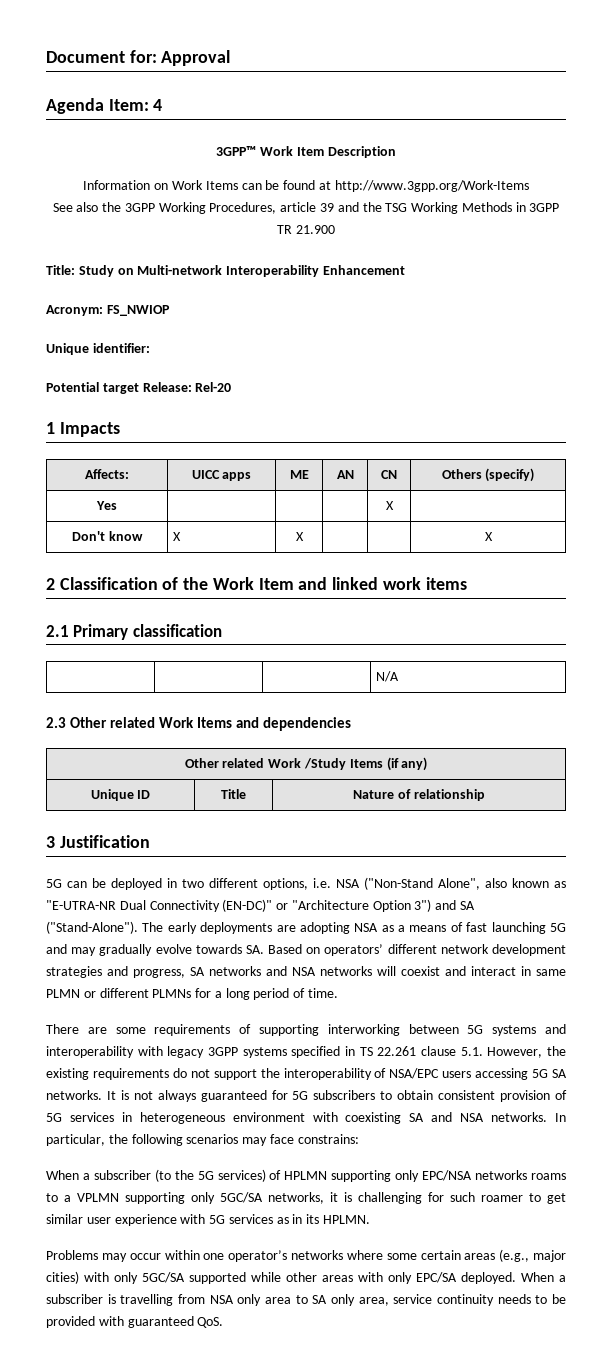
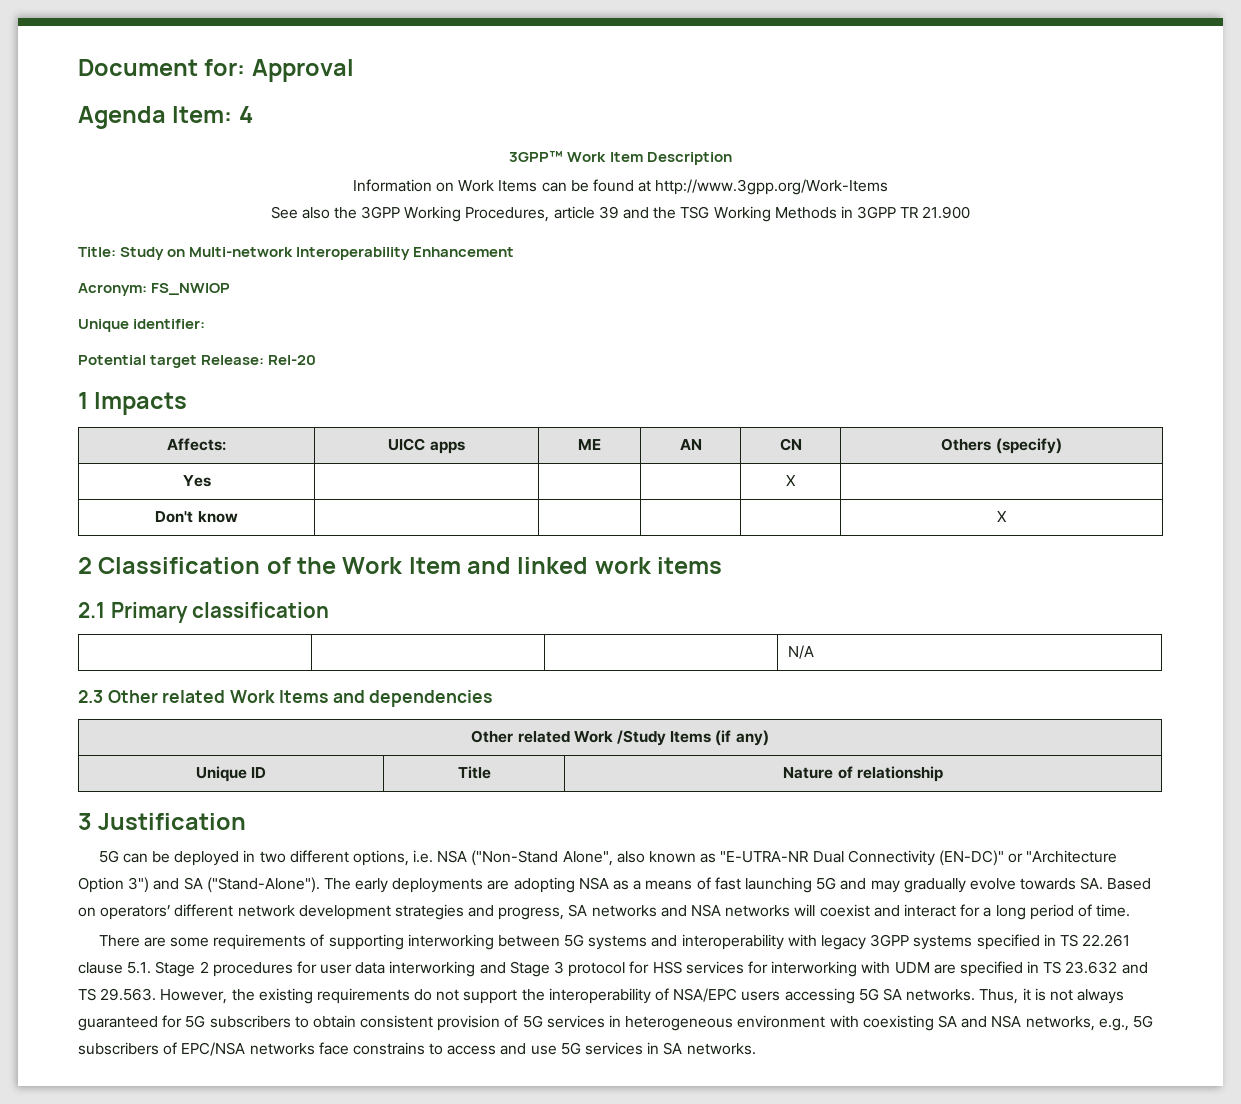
[173,532,182,541] [295,532,304,541] X | X -> (238, 517) |
[521,966,566,976] [46,988,192,998] in same PLMN or different PLMNs -> (956, 910) none
(483, 1051) none -> [155,961,1148,977] [78,988,157,1001] Stage 2 procedures for user data interworking and Stage 3 protocol for HSS services for interworking with UDM are specified in TS 23.632 and TS 29.563.
[106,1091,116,1100] It -> [979,988,1031,1004] Thus, it
[491,1112,566,1122] [46,1134,359,1146] [46,1169,566,1182] [46,1192,566,1204] [46,1214,371,1226] [46,1249,566,1262] [46,1271,566,1284] [46,1294,567,1306] [46,1316,224,1328] networks. In particular, the following scenarios may face constrains: // When a subscriber (to the 5G services) of HPLMN supporting only EPC/NSA networks roams to a VPLMN supporting only 5GC/SA networks, it is challenging for such roamer to get similar user experience with 5G services as in its HPLMN. // Problems may occur within one operator’s networks where some certain areas (e.g., major cities) with only 5GC/SA supported while other areas with only EPC/SA deployed. When a subscriber is travelling from NSA only area to SA only area, service continuity needs to be provided with guaranteed QoS. -> [1025,1015,1153,1031] [78,1042,756,1056] networks, e.g., 5G subscribers of EPC/NSA networks face constrains to access and use 5G services in SA networks.

